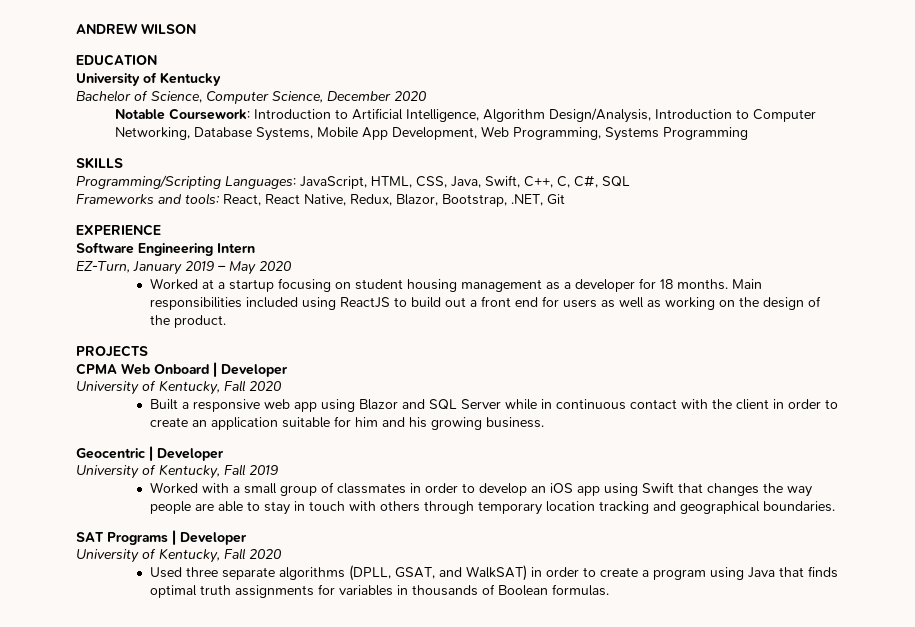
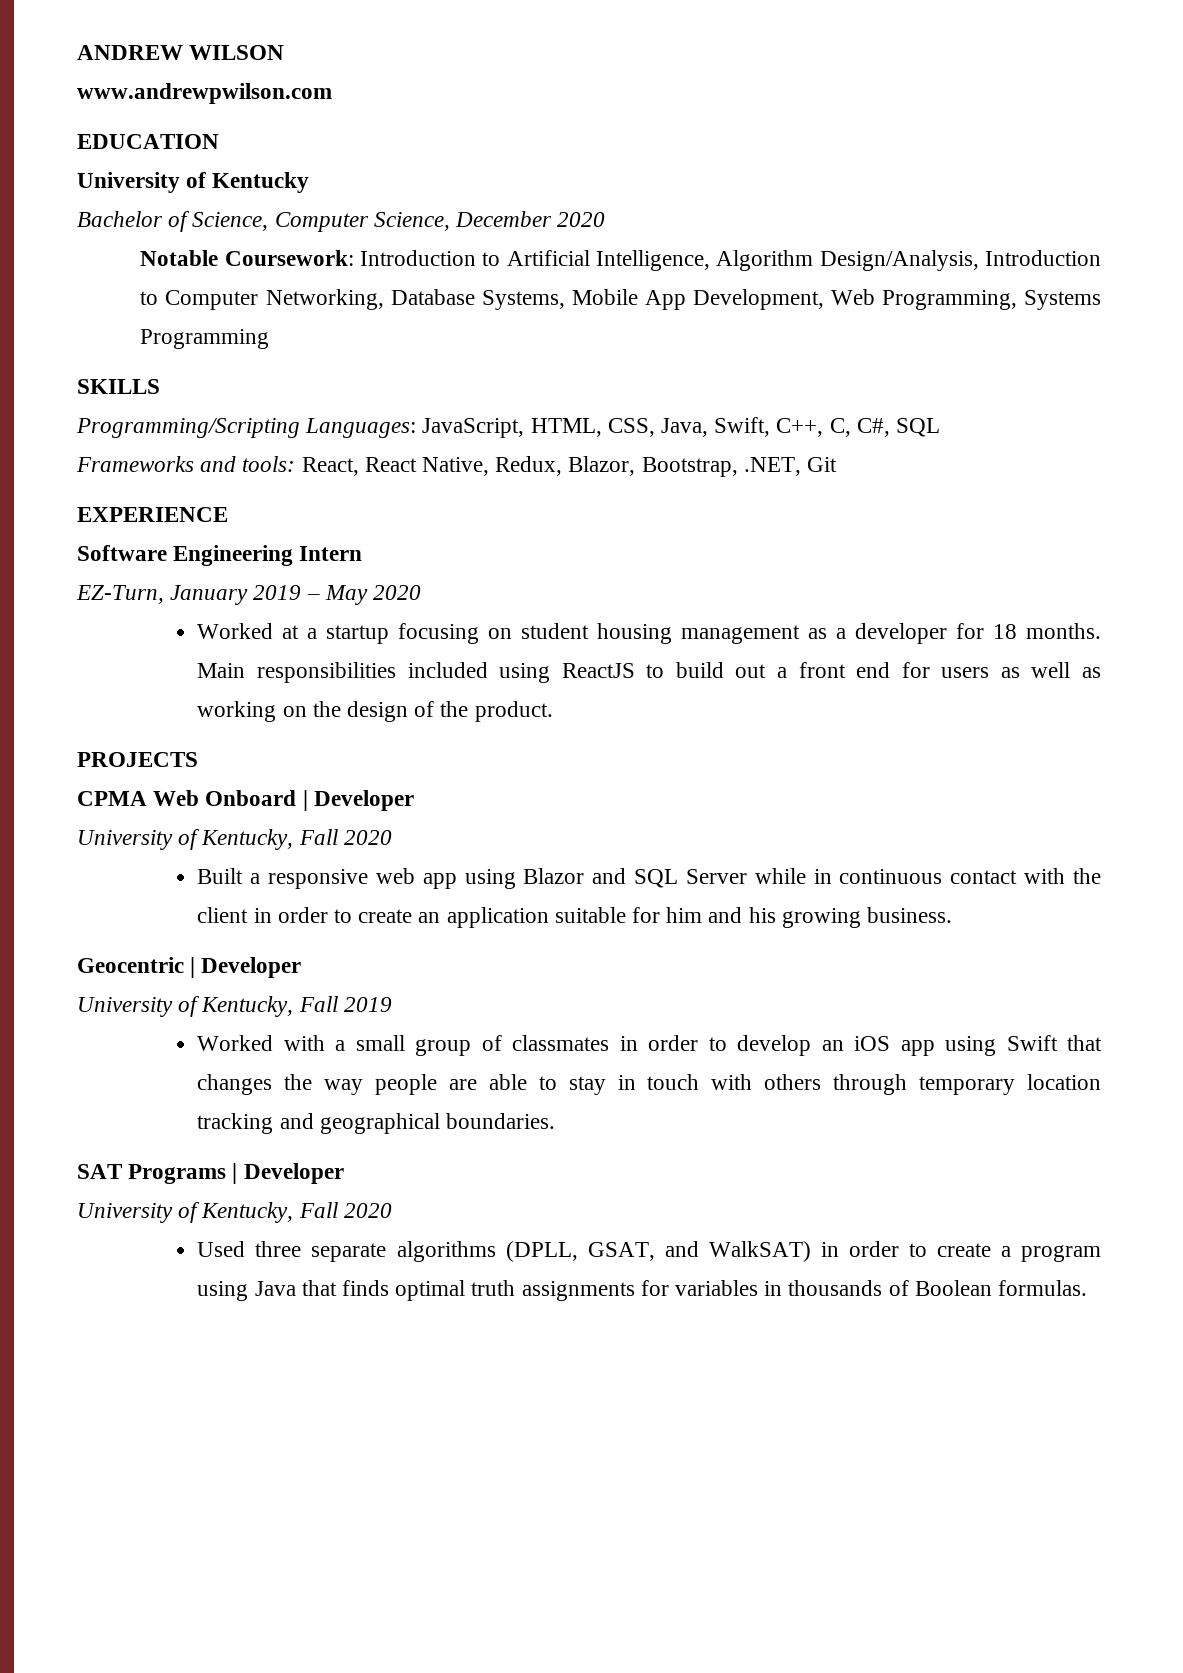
(196, 28) none -> [77,83,332,104] // www.andrewpwilson.com

